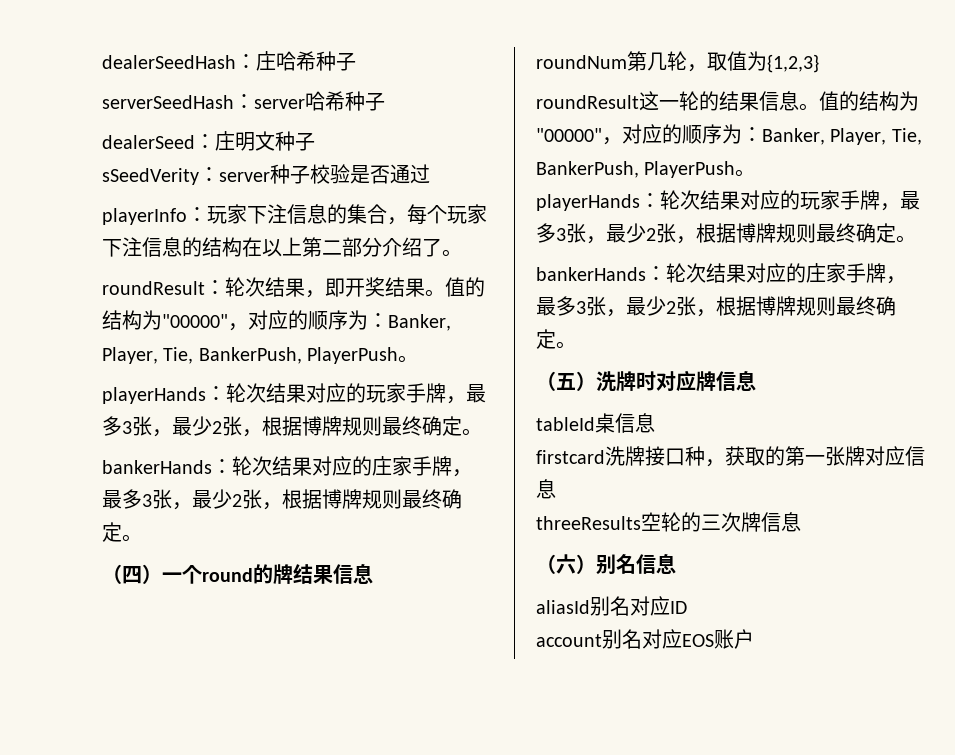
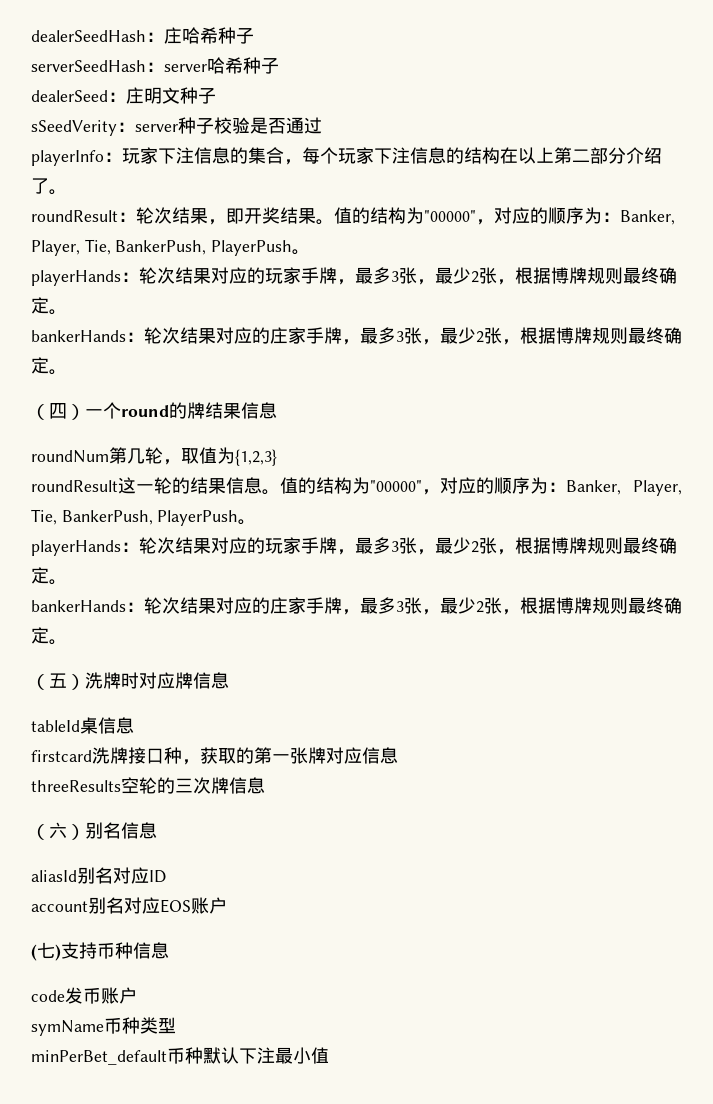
(754, 639) none -> [31,942,169,961] [31,987,137,1004] [31,1017,176,1036] [31,1047,329,1065] // (七)支持币种信息 // code发币账户 // symName币种类型 // minPerBet_default币种默认下注最小值

